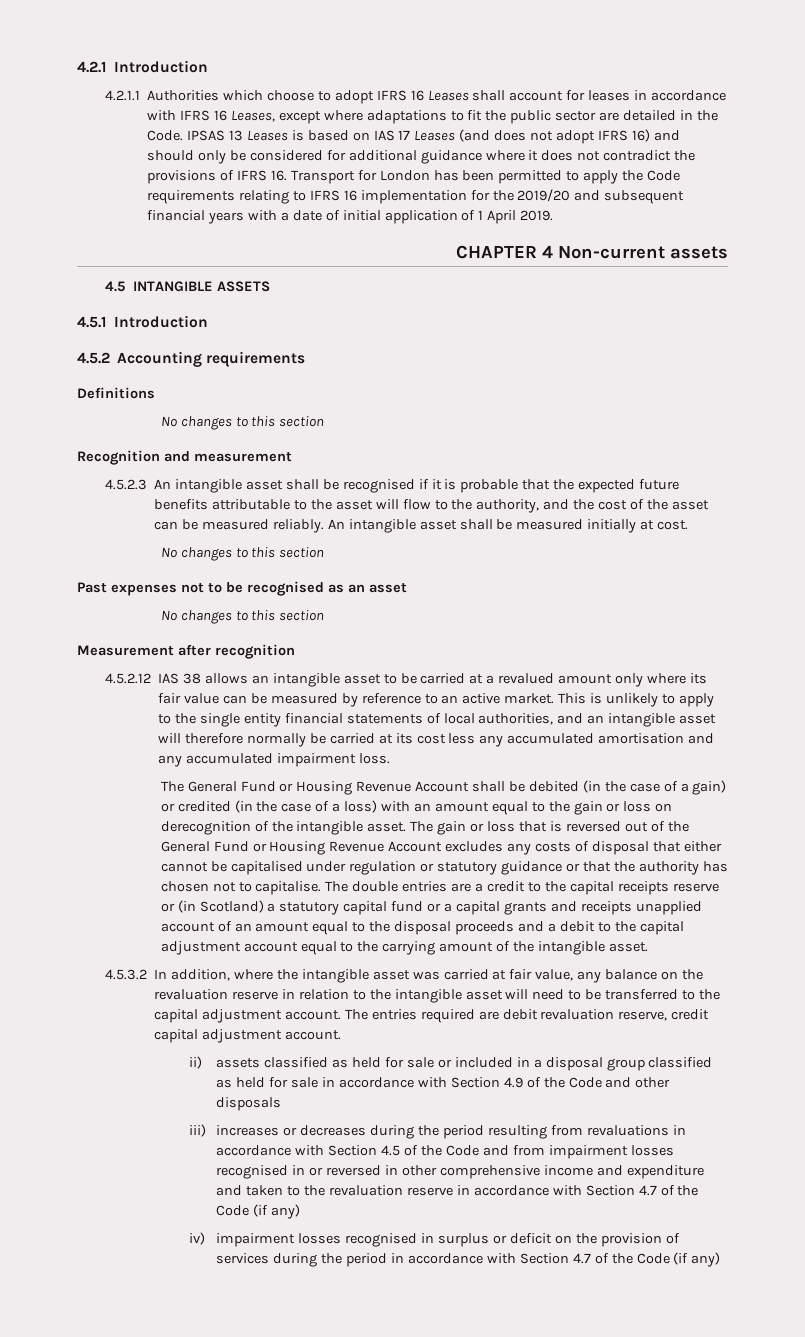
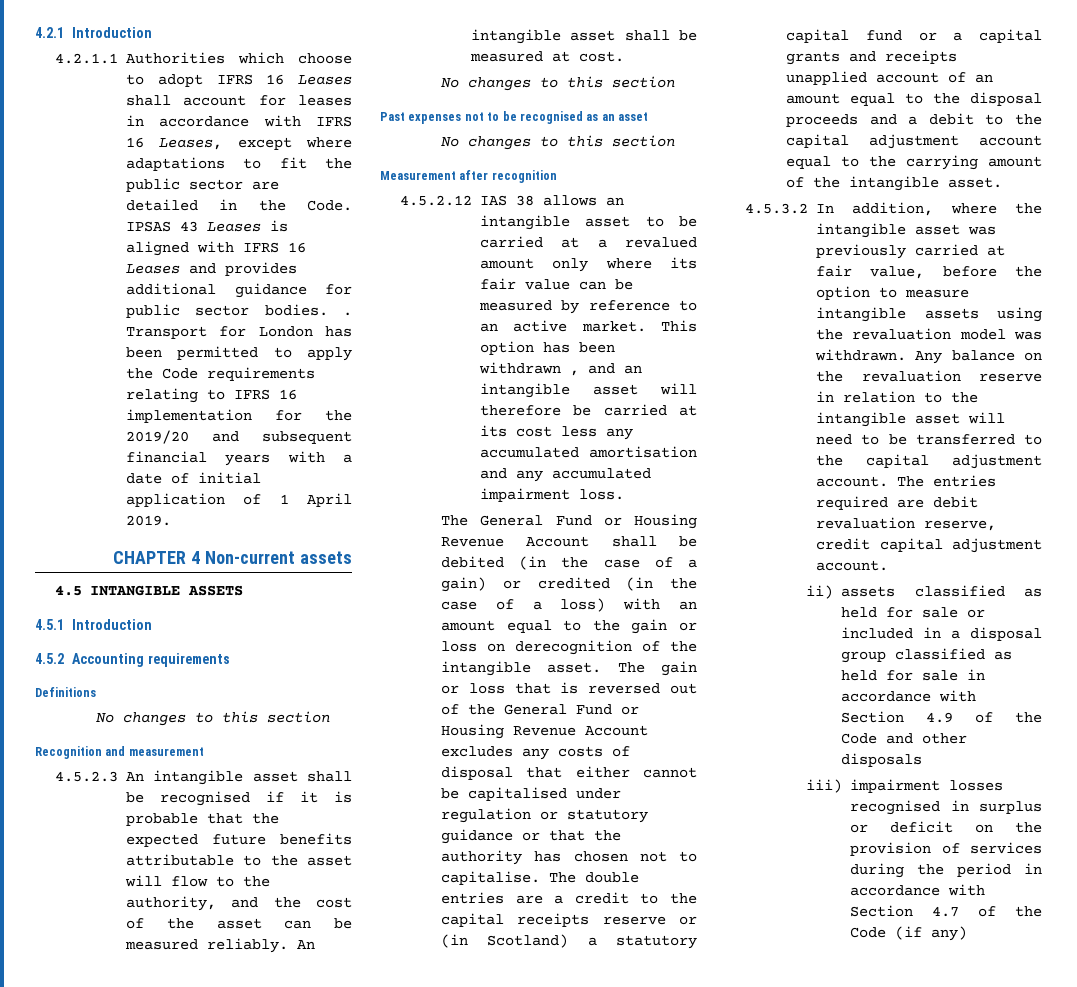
[228,130,243,141] 13 -> [180,221,199,232] 43
[307,129,680,144] [147,150,696,164] [147,170,287,184] based on IAS 17 Leases (and does not adopt IFRS 16) and should only be considered for additional guidance where it does not contradict the provisions of IFRS 16. -> [126,241,307,256] [126,262,298,276] [126,283,352,298] [126,304,352,318] aligned with IFRS 16 Leases and provides additional guidance for public sector bodies. .
[587,519,637,533] initially -> (544, 56) none
[590,693,714,707] [158,713,554,727] is unlikely to apply to the single entity financial statements of local authorities, -> [480,341,616,355] [479,362,580,376] option has been withdrawn ,
[246,733,306,747] normally -> (562, 410) none
(440, 975) none -> [816,244,907,259] previously
[577,971,602,983] any -> [942,266,1042,277] [816,286,970,300] [816,307,1042,322] [816,328,1042,340] [815,349,943,364] before the option to measure intangible assets using the revaluation model was withdrawn. Any
[216,1125,686,1139] [216,1145,674,1159] [216,1165,704,1179] [216,1185,699,1196] [216,1204,301,1219] [188,1232,205,1245] increases or decreases during the period resulting from revaluations in accordance with Section 4.5 of the Code and from impairment losses recognised in or reversed in other comprehensive income and expenditure and taken to the revaluation reserve in accordance with Section 4.7 of the Code (if any) // iv) -> (843, 786) none

